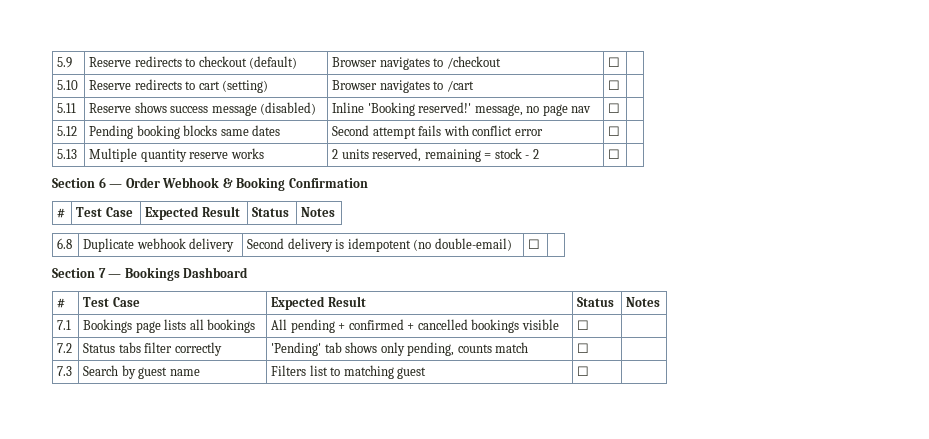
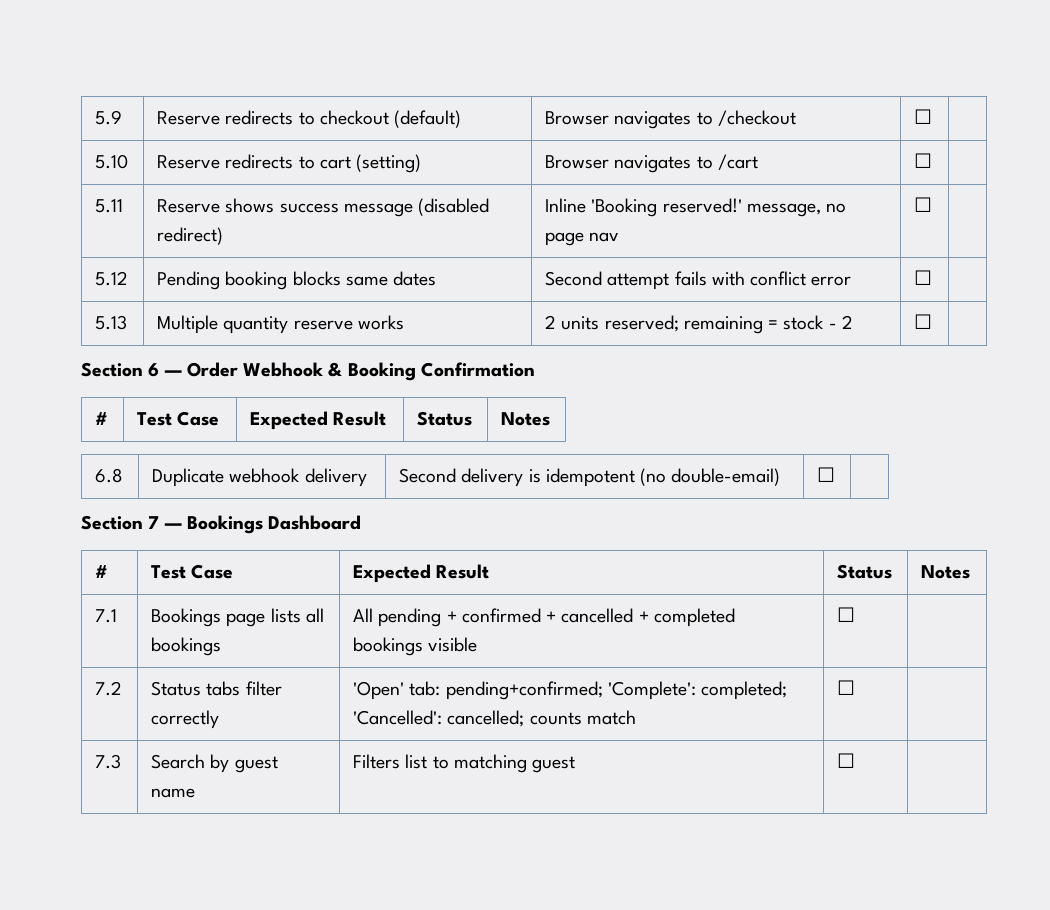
[260,102,317,115] (disabled) -> [418,198,490,216] [157,227,224,245] (disabled redirect)
[372,148,422,162] reserved, -> [604,315,679,332] reserved;
(468, 324) none -> [638,608,735,627] + completed
[271,342,455,356] 'Pending' tab shows only pending, -> [353,681,788,700] [353,710,525,727] 'Open' tab: pending+confirmed; 'Complete': completed; 'Cancelled': cancelled;

